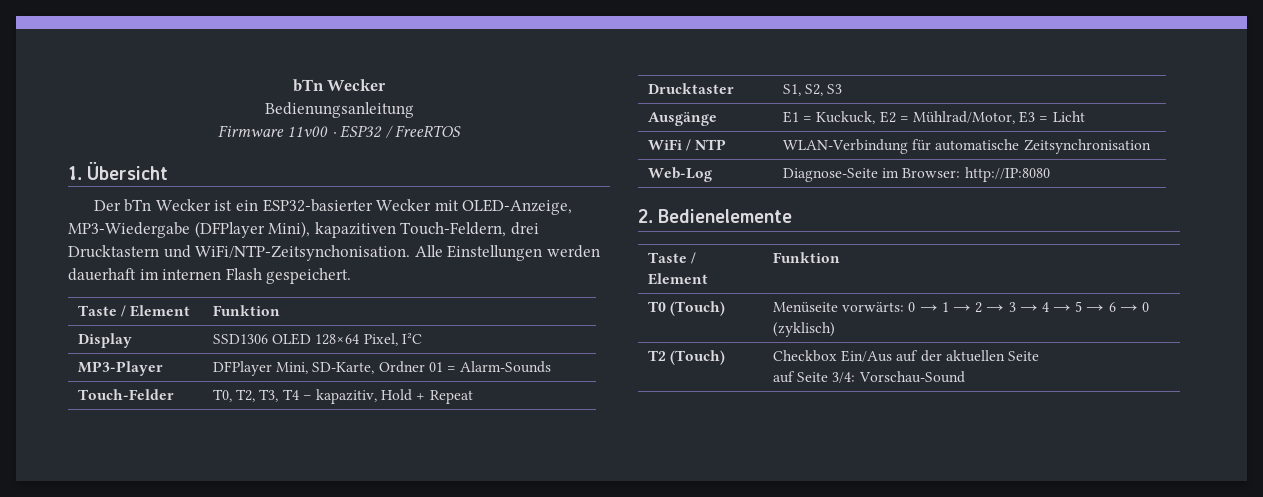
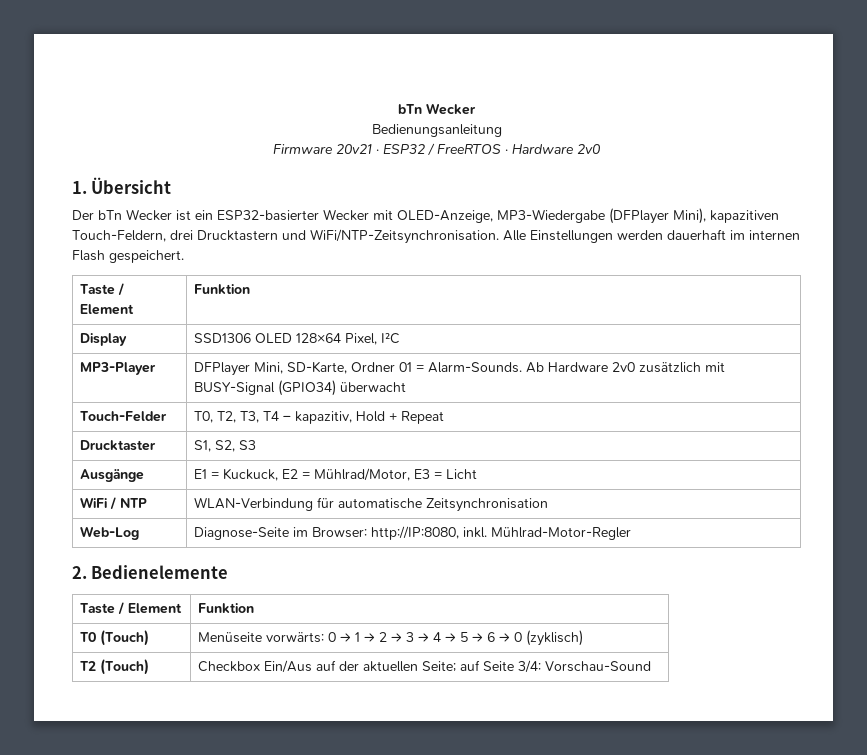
[287,126,329,137] 11v00 -> [336,144,372,154] 20v21
(462, 131) none -> [505,144,600,154] · Hardware 2v0
[195,245,411,261] WiFi/NTP-Zeitsynchonisation. -> [310,229,499,244] WiFi/NTP-Zeitsynchronisation.
[460,361,552,373] Alarm-Sounds -> [427,362,725,373] [193,380,406,396] Alarm-Sounds. Ab Hardware 2v0 zusätzlich mit BUSY-Signal (GPIO34) überwacht
[964,167,1050,182] http://IP:8080 -> [370,526,631,540] http://IP:8080, inkl. Mühlrad-Motor-Regler
[1007,351,1039,361] Seite // -> [421,661,456,672] Seite;

